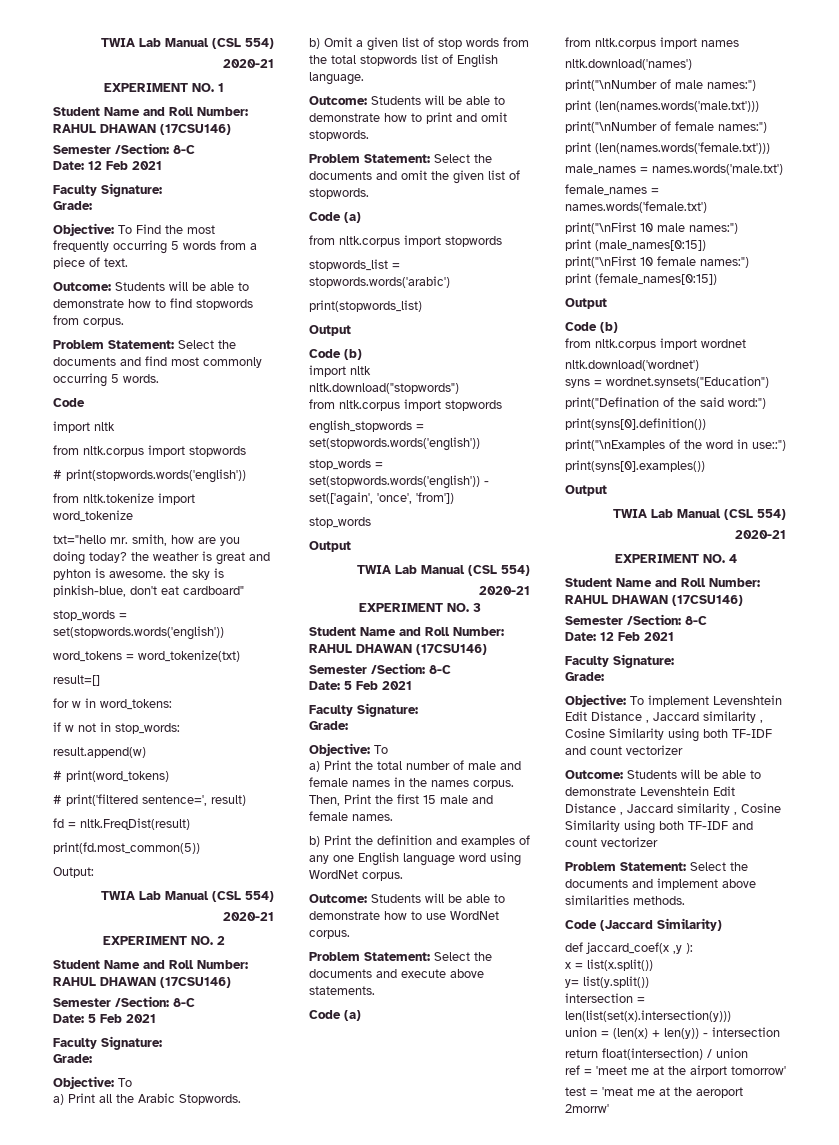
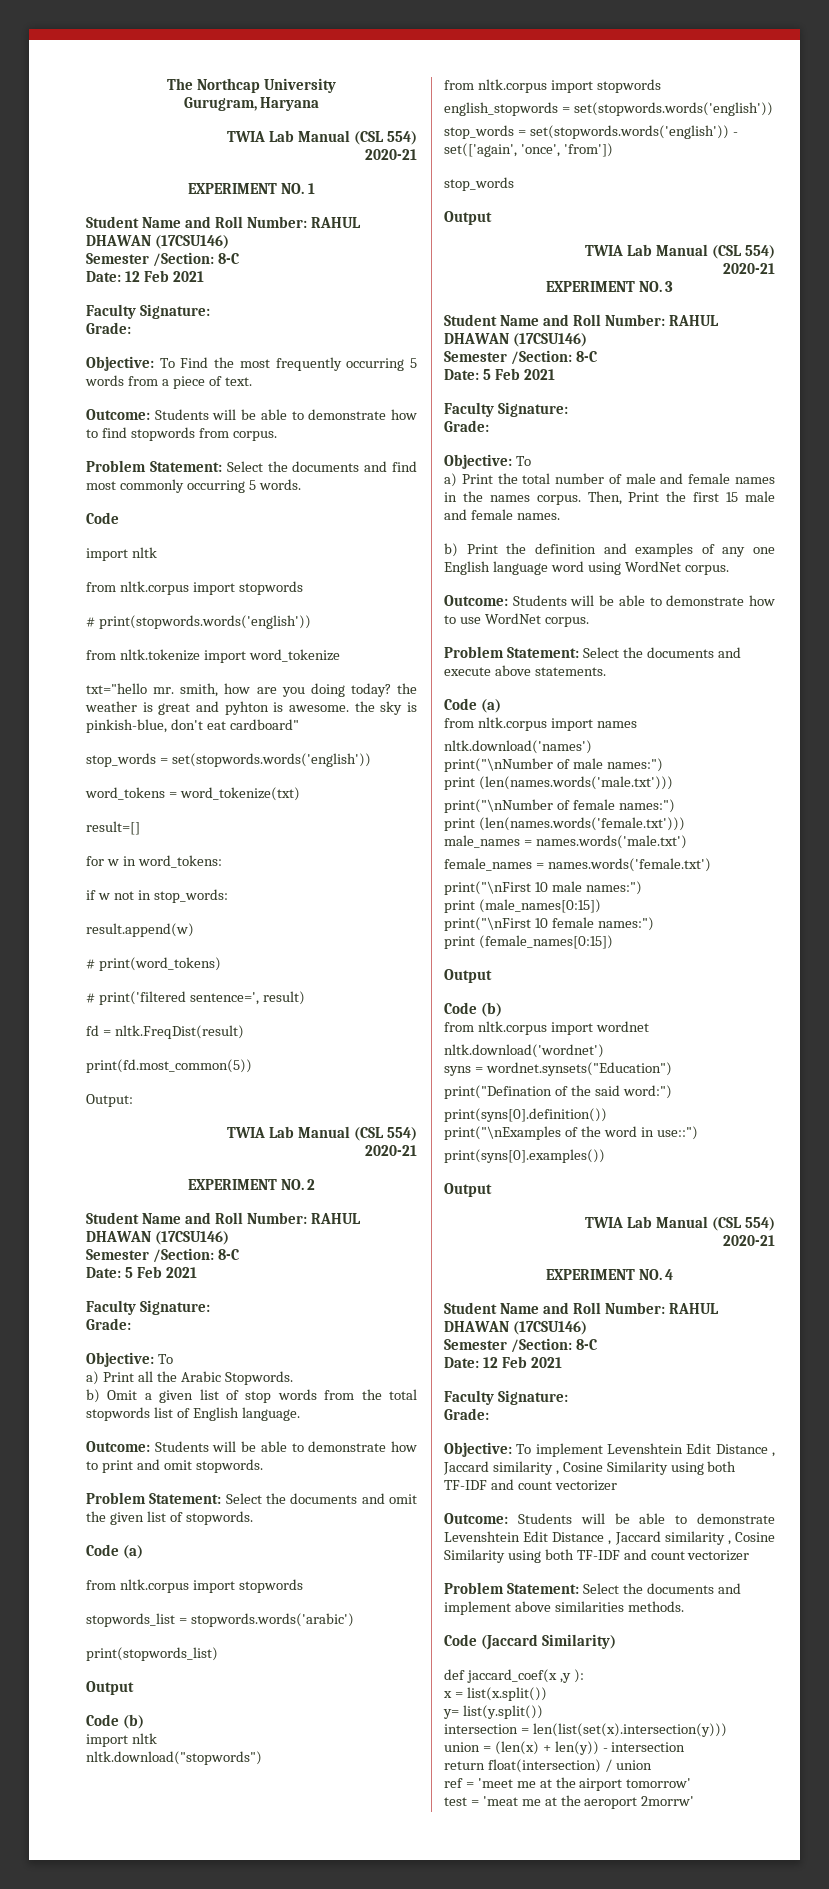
(101, 42) none -> [167,78,336,93] [183,97,320,111] The Northcap University // Gurugram, Haryana //

